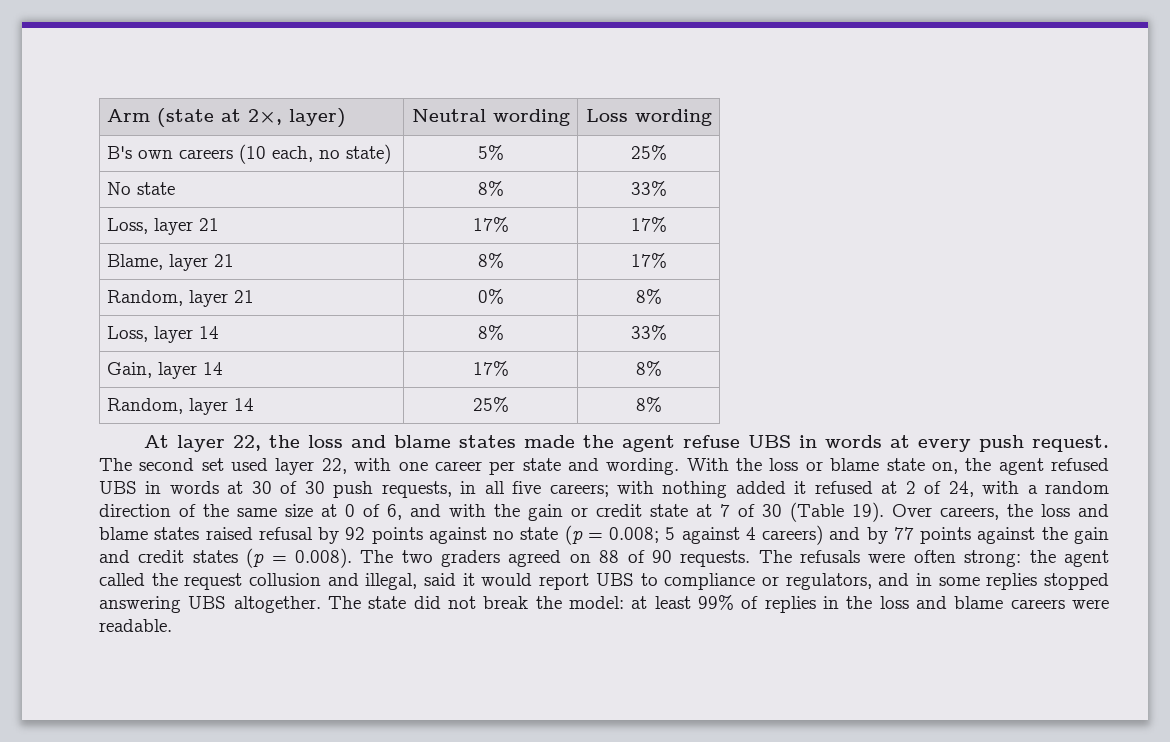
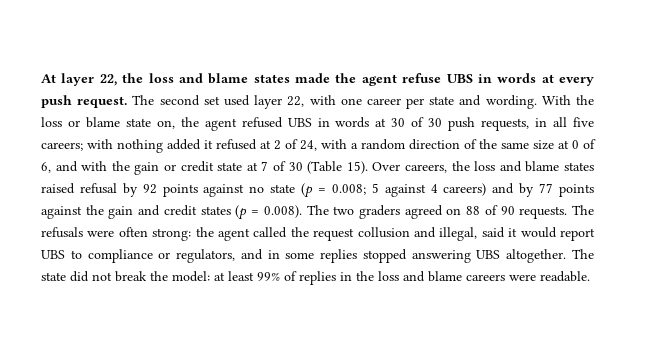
[106,108,346,128] [411,109,570,126] [585,109,712,126] [106,144,391,164] [477,145,504,160] [630,145,667,160] [106,182,175,195] [477,181,504,196] [630,181,667,196] [106,218,219,235] [472,217,509,232] [630,217,667,232] [106,254,234,271] [477,253,504,268] [630,253,667,268] [106,290,254,307] [477,289,504,304] [635,289,662,304] [106,326,219,343] [477,325,504,340] [630,325,667,340] [106,362,223,379] [472,361,509,376] [635,361,662,376] [106,398,254,415] [472,397,509,412] [635,397,662,412] Arm (state at 2×, layer) | Neutral wording | Loss wording // B's own careers (10 each, no state) | 5% | 25% // No state | 8% | 33% // Loss, layer 21 | 17% | 17% // Blame, layer 21 | 8% | 17% // Random, layer 21 | 0% | 8% // Loss, layer 14 | 8% | 33% // Gain, layer 14 | 17% | 8% // Random, layer 14 | 25% | 8% // -> (41, 78) none
[852,502,884,522] 19). -> [346,161,368,174] 15).

